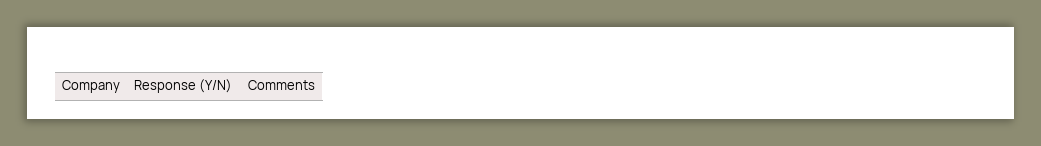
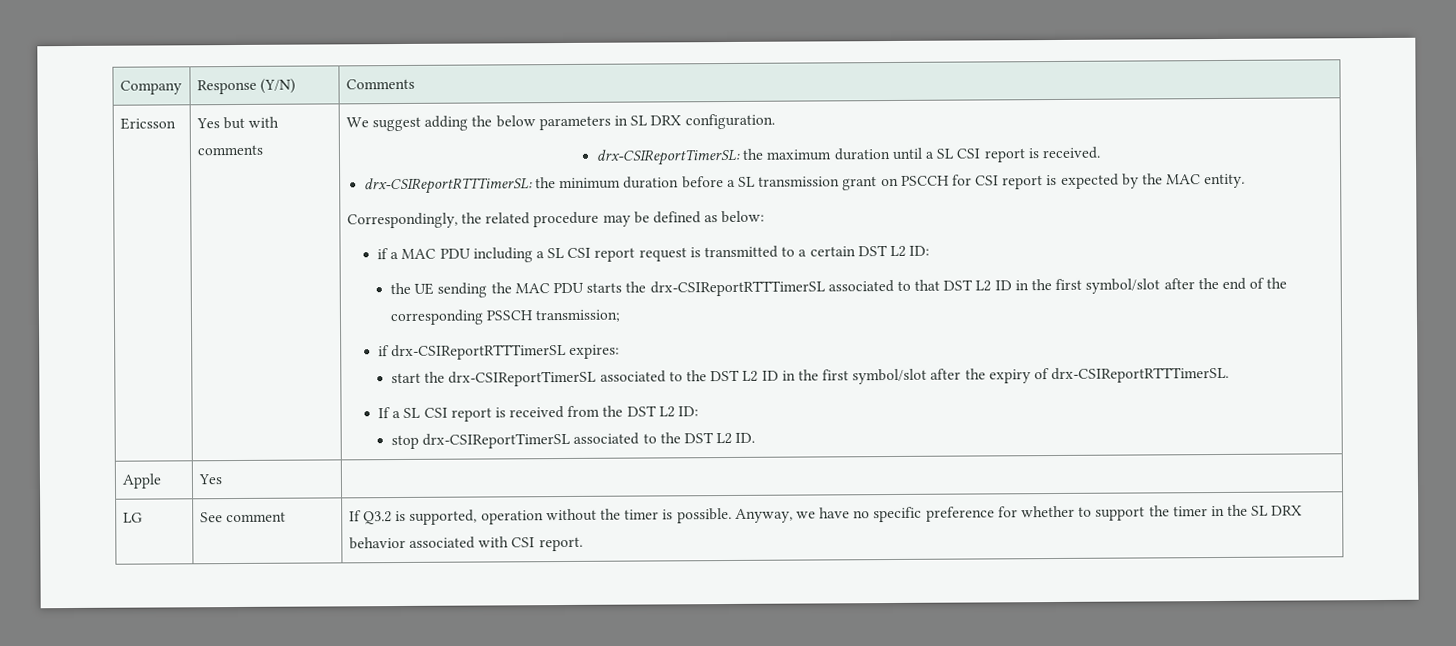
(315, 85) none -> [119,117,176,130] [195,116,280,130] [196,144,263,156] [345,113,775,132] [596,146,1101,166] [363,173,1246,195] [346,210,766,229] [376,245,931,263] [390,277,1288,298] [390,309,621,326] [377,343,621,361] [391,366,1230,387] [377,405,699,422] [391,432,756,450] [121,473,162,489] [197,474,222,485] [122,512,143,523] [199,511,287,523] [348,504,1303,525] [348,536,583,552] // Ericsson | Yes but with comments | We suggest adding the below parameters in SL DRX configuration. // drx-CSIReportTimerSL: the maximum duration until a SL CSI report is received. // drx-CSIReportRTTTimerSL: the minimum duration before a SL transmission grant on PSCCH for CSI report is expected by the MAC entity. // Correspondingly, the related procedure may be defined as below: // if a MAC PDU including a SL CSI report request is transmitted to a certain DST L2 ID: // the UE sending the MAC PDU starts the drx-CSIReportRTTTimerSL associated to that DST L2 ID in the first symbol/slot after the end of the corresponding PSSCH transmission; // if drx-CSIReportRTTTimerSL expires: // start the drx-CSIReportTimerSL associated to the DST L2 ID in the first symbol/slot after the expiry of drx-CSIReportRTTTimerSL. // If a SL CSI report is received from the DST L2 ID: // stop drx-CSIReportTimerSL associated to the DST L2 ID. // Apple | Yes | // LG | See comment | If Q3.2 is supported, operation without the timer is possible. Anyway, we have no specific preference for whether to support the timer in the SL DRX behavior associated with CSI report.

